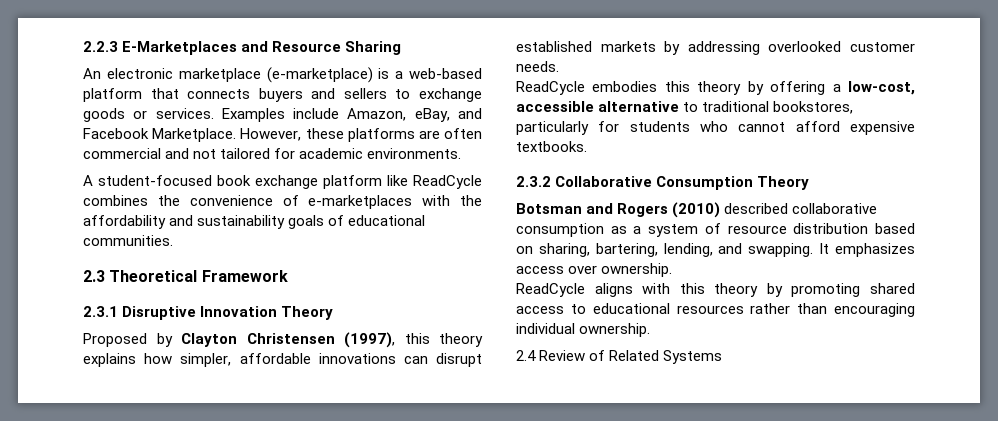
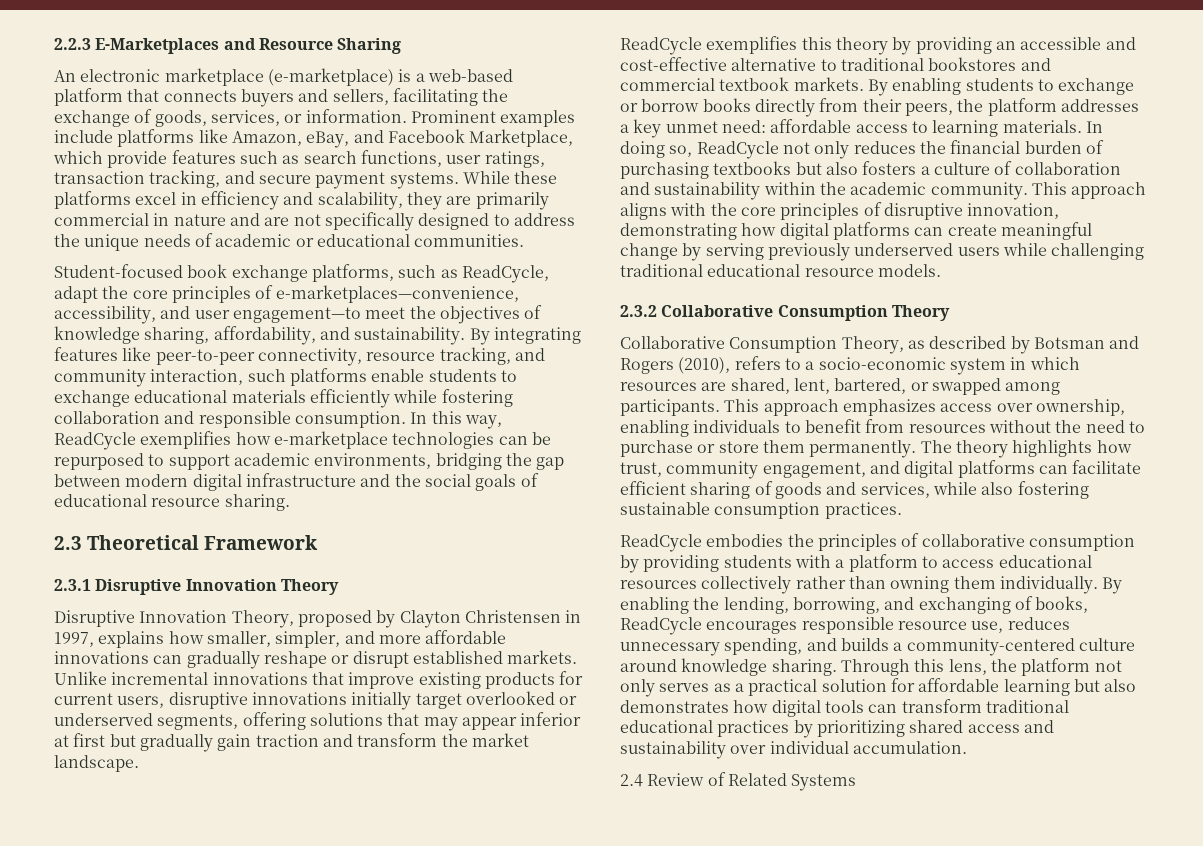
[343,88,482,102] [83,108,482,122] [83,128,483,142] [83,148,462,159] [83,175,482,189] [83,195,482,209] [83,215,286,229] sellers to exchange goods or services. Examples include Amazon, eBay, and Facebook Marketplace. However, these platforms are often commercial and not tailored for academic environments. // A student-focused book exchange platform like ReadCycle combines the convenience of e-marketplaces with the affordability and sustainability -> [332,88,509,106] [54,109,576,127] [54,129,574,148] [53,150,545,168] [54,170,558,189] [54,191,549,210] [54,212,575,231] [54,233,525,251] [54,264,549,283] [54,285,519,303] [54,305,543,324] [54,326,581,345] [54,347,545,366] [54,368,517,387] [54,389,513,408] [54,411,502,429] [54,431,551,450] [54,453,565,470] [54,473,471,491] sellers, facilitating the exchange of goods, services, or information. Prominent examples include platforms like Amazon, eBay, and Facebook Marketplace, which provide features such as search functions, user ratings, transaction tracking, and secure payment systems. While these platforms excel in efficiency and scalability, they are primarily commercial in nature and are not specifically designed to address the unique needs of academic or educational communities. // Student-focused book exchange platforms, such as ReadCycle, adapt the core principles of e-marketplaces—convenience, accessibility, and user engagement—to meet the objectives of knowledge sharing, affordability, and sustainability. By integrating features like peer-to-peer connectivity, resource tracking, and community interaction, such platforms enable students to exchange educational materials efficiently while fostering collaboration and responsible consumption. In this way, ReadCycle exemplifies how e-marketplace technologies can be repurposed to support academic environments, bridging the gap between modern digital infrastructure and the social
[83,235,173,246] communities. -> [151,494,290,511] resource sharing.
[83,332,483,348] [83,353,482,367] [516,41,915,55] [516,61,559,72] [516,81,916,95] [516,101,854,114] [516,121,915,135] [516,141,587,152] [516,176,810,190] [516,202,878,218] [516,223,915,237] [516,243,916,257] [516,263,673,277] [516,283,915,297] [516,303,915,317] [516,323,651,337] Proposed by Clayton Christensen (1997), this theory explains how simpler, affordable innovations can disrupt established markets by addressing overlooked customer needs. // ReadCycle embodies this theory by offering a low-cost, accessible alternative to traditional bookstores, particularly for students who cannot afford expensive textbooks. // 2.3.2 Collaborative Consumption Theory // Botsman and Rogers (2010) described collaborative consumption as a system of resource distribution based on sharing, bartering, lending, and swapping. It emphasizes access over ownership. // ReadCycle aligns with this theory by promoting shared access to educational resources rather than encouraging individual ownership. -> [54,610,582,628] [54,630,507,648] [54,650,578,669] [54,671,584,689] [54,691,578,710] [54,712,582,731] [54,733,529,752] [54,755,139,772] [620,36,1136,55] [620,57,1051,71] [620,77,1135,96] [620,98,1139,117] [620,119,1103,138] [620,140,1104,159] [620,161,1121,179] [620,182,1147,200] [620,202,1060,220] [620,222,1092,240] [620,243,1145,261] [620,264,941,277] [620,305,950,321] [620,336,1140,354] [620,356,1080,375] [620,378,1061,395] [620,399,1125,416] [620,419,1145,437] [620,440,1132,458] [620,460,1142,479] [620,481,1089,499] [620,502,902,519] [620,533,1135,552] [620,554,1092,573] [620,576,1123,594] [620,596,1089,614] [620,617,1070,635] [620,638,1135,656] [620,658,1122,676] [620,678,1137,697] [620,699,1069,717] [620,720,1054,738] [620,741,967,759] Disruptive Innovation Theory, proposed by Clayton Christensen in 1997, explains how smaller, simpler, and more affordable innovations can gradually reshape or disrupt established markets. Unlike incremental innovations that improve existing products for current users, disruptive innovations initially target overlooked or underserved segments, offering solutions that may appear inferior at first but gradually gain traction and transform the market landscape. // ReadCycle exemplifies this theory by providing an accessible and cost-effective alternative to traditional bookstores and commercial textbook markets. By enabling students to exchange or borrow books directly from their peers, the platform addresses a key unmet need: affordable access to learning materials. In doing so, ReadCycle not only reduces the financial burden of purchasing textbooks but also fosters a culture of collaboration and sustainability within the academic community. This approach aligns with the core principles of disruptive innovation, demonstrating how digital platforms can create meaningful change by serving previously underserved users while challenging traditional educational resource models. // 2.3.2 Collaborative Consumption Theory // Collaborative Consumption Theory, as described by Botsman and Rogers (2010), refers to a socio-economic system in which resources are shared, lent, bartered, or swapped among participants. This approach emphasizes access over ownership, enabling individuals to benefit from resources without the need to purchase or store them permanently. The theory highlights how trust, community engagement, and digital platforms can facilitate efficient sharing of goods and services, while also fostering sustainable consumption practices. // ReadCycle embodies the principles of collaborative consumption by providing students with a platform to access educational resources collectively rather than owning them individually. By enabling the lending, borrowing, and exchanging of books, ReadCycle encourages responsible resource use, reduces unnecessary spending, and builds a community-centered culture around knowledge sharing. Through this lens, the platform not only serves as a practical solution for affordable learning but also demonstrates how digital tools can transform traditional educational practices by prioritizing shared access and sustainability over individual accumulation.

